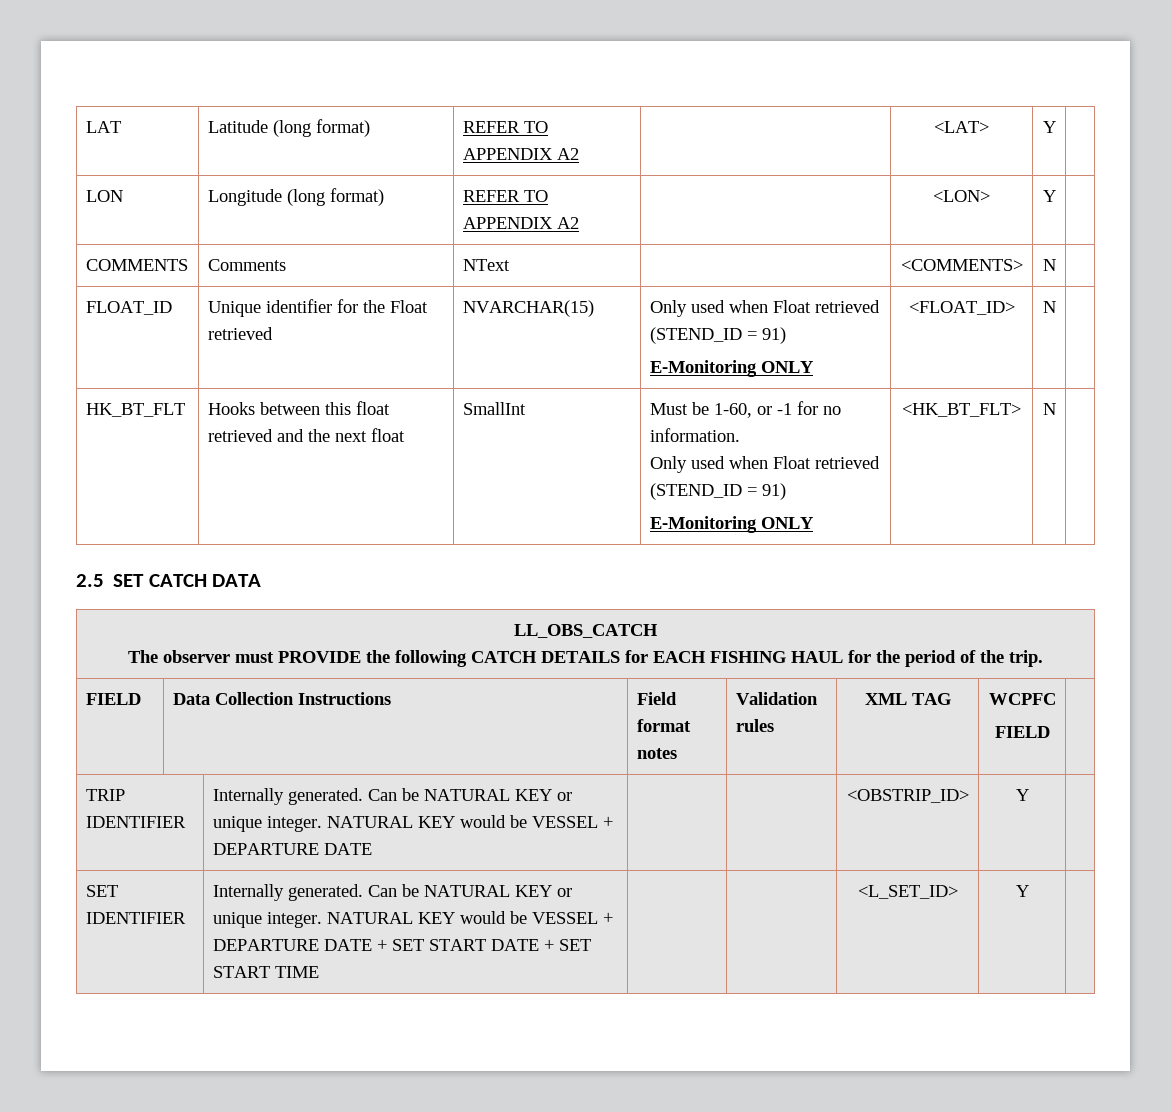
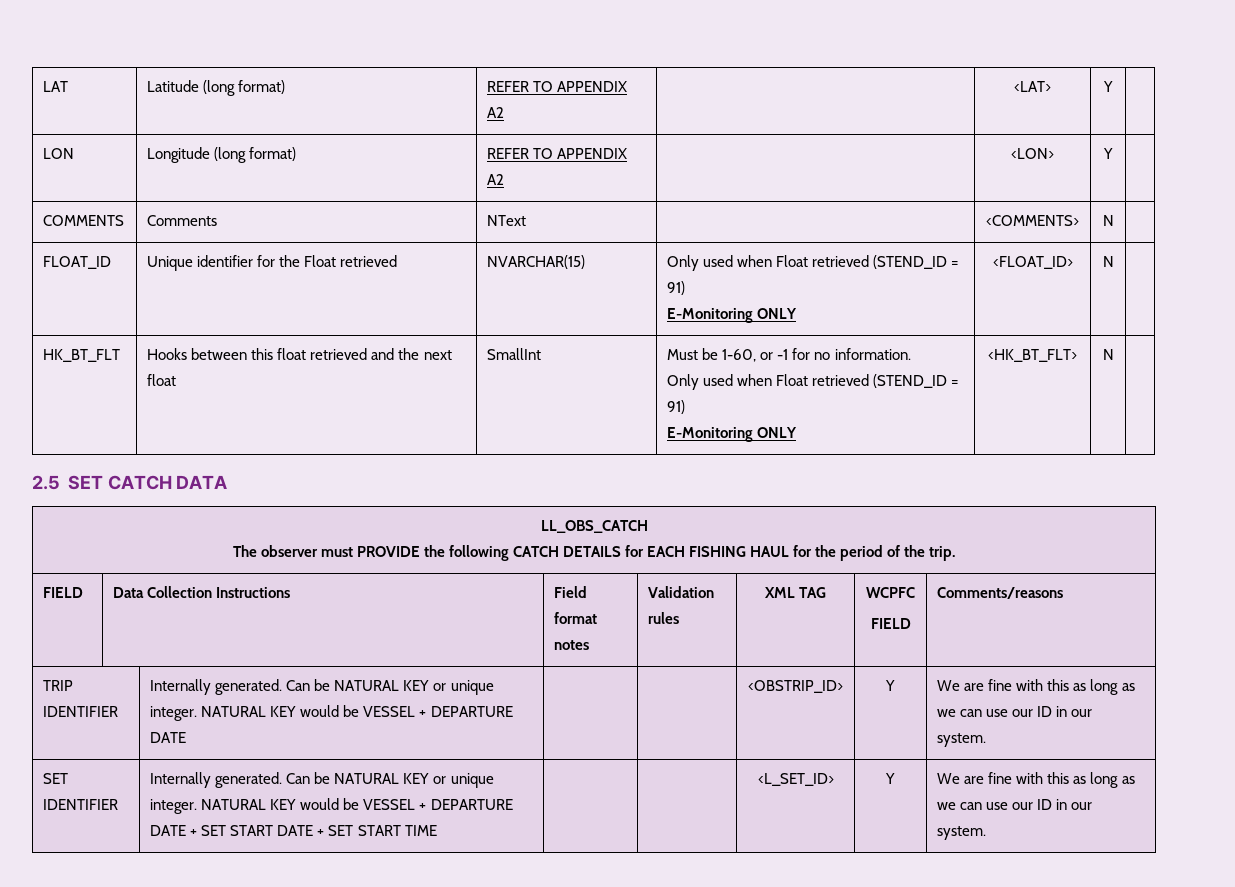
(1050, 732) none -> [937,587,1064,599] Comments/reasons
(1029, 795) none -> [937,679,1135,695] [937,706,1093,717] [937,733,987,747] We are fine with this as long as we can use our ID in our system.
(1029, 891) none -> [937,772,1135,788] [937,799,1093,810] [937,826,987,840] We are fine with this as long as we can use our ID in our system.

